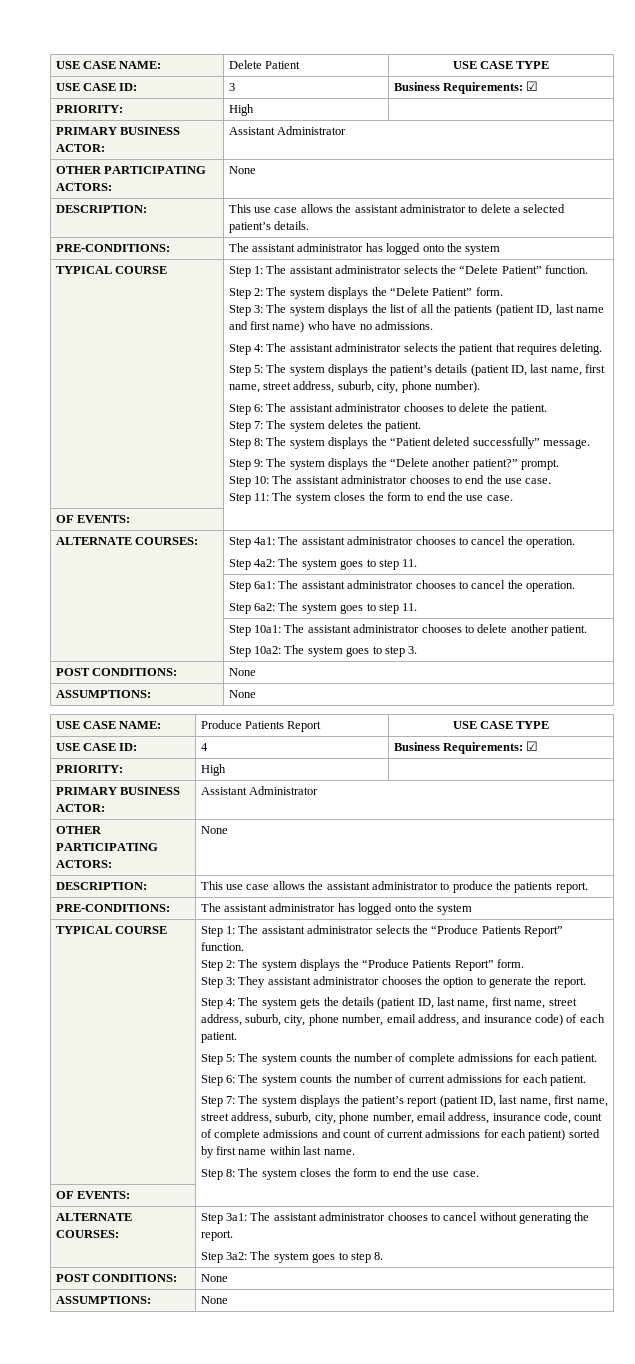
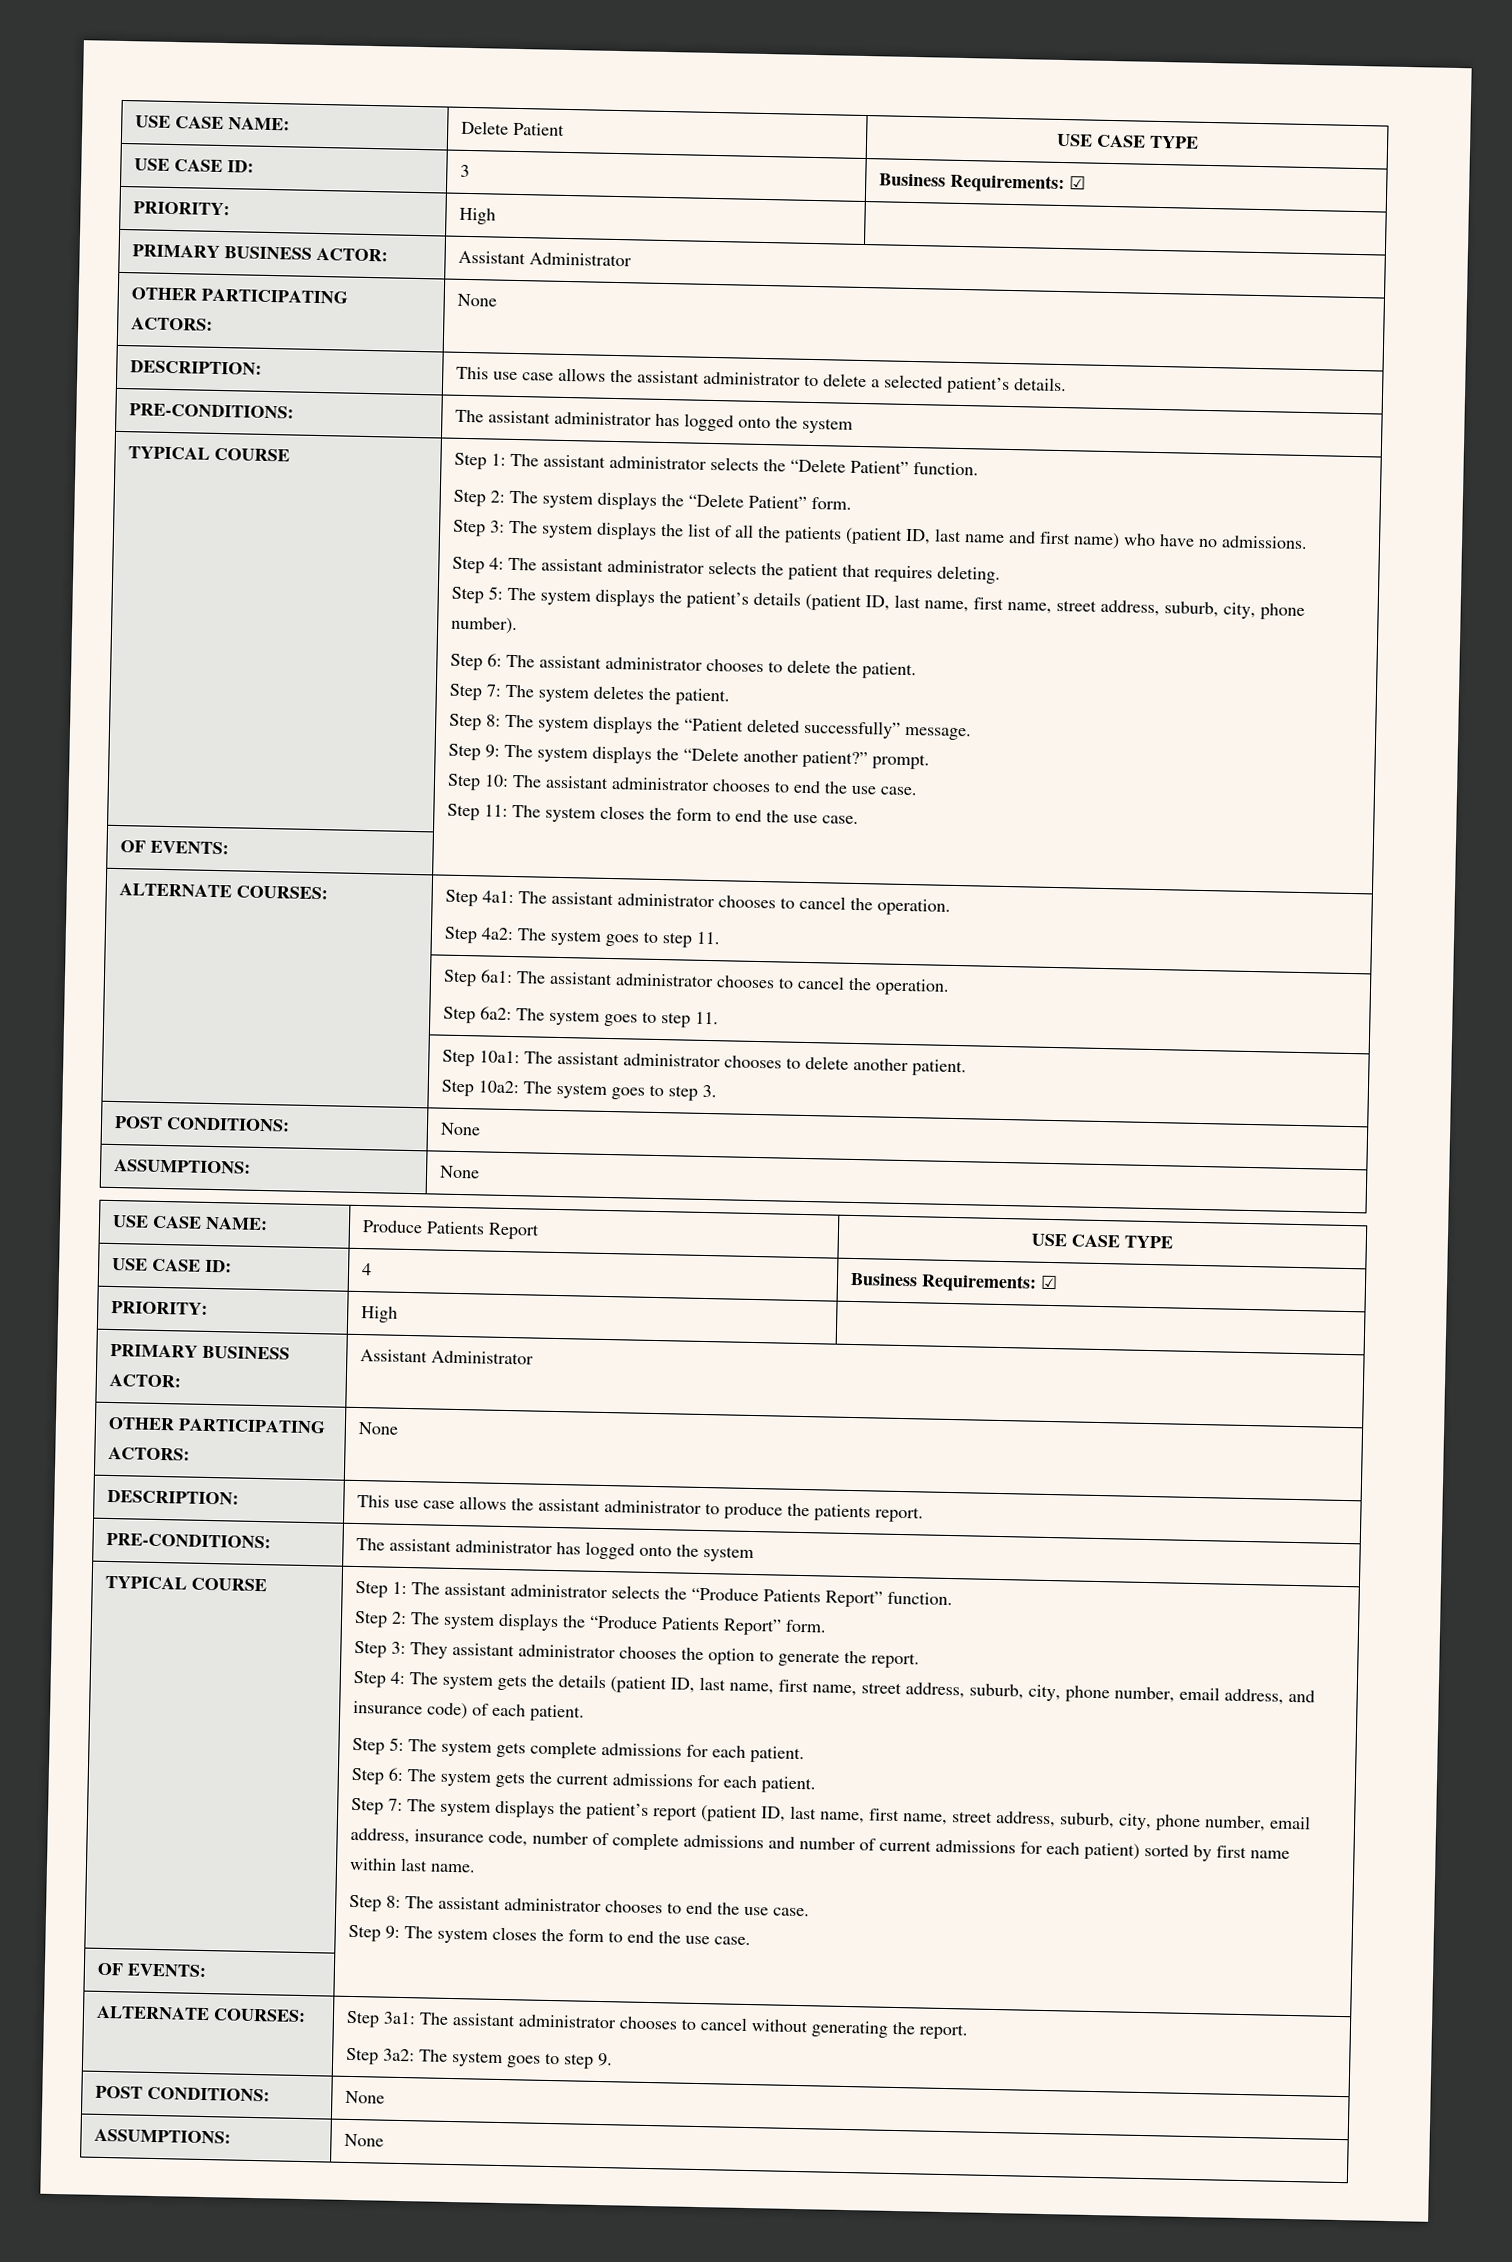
[300,1053,407,1062] counts the number of -> [496,1741,527,1758] gets
[300,1074,407,1083] counts the number of -> [495,1771,553,1788] gets the
[574,1113,603,1121] count -> [532,1831,590,1845] number
[343,1130,372,1138] count -> [799,1837,857,1851] number
(259, 1172) none -> [438,1896,811,1917] [348,1924,434,1942] assistant administrator chooses to end the use case. // Step 9: The
[374,1252,384,1260] 8. -> [598,2052,614,2067] 9.

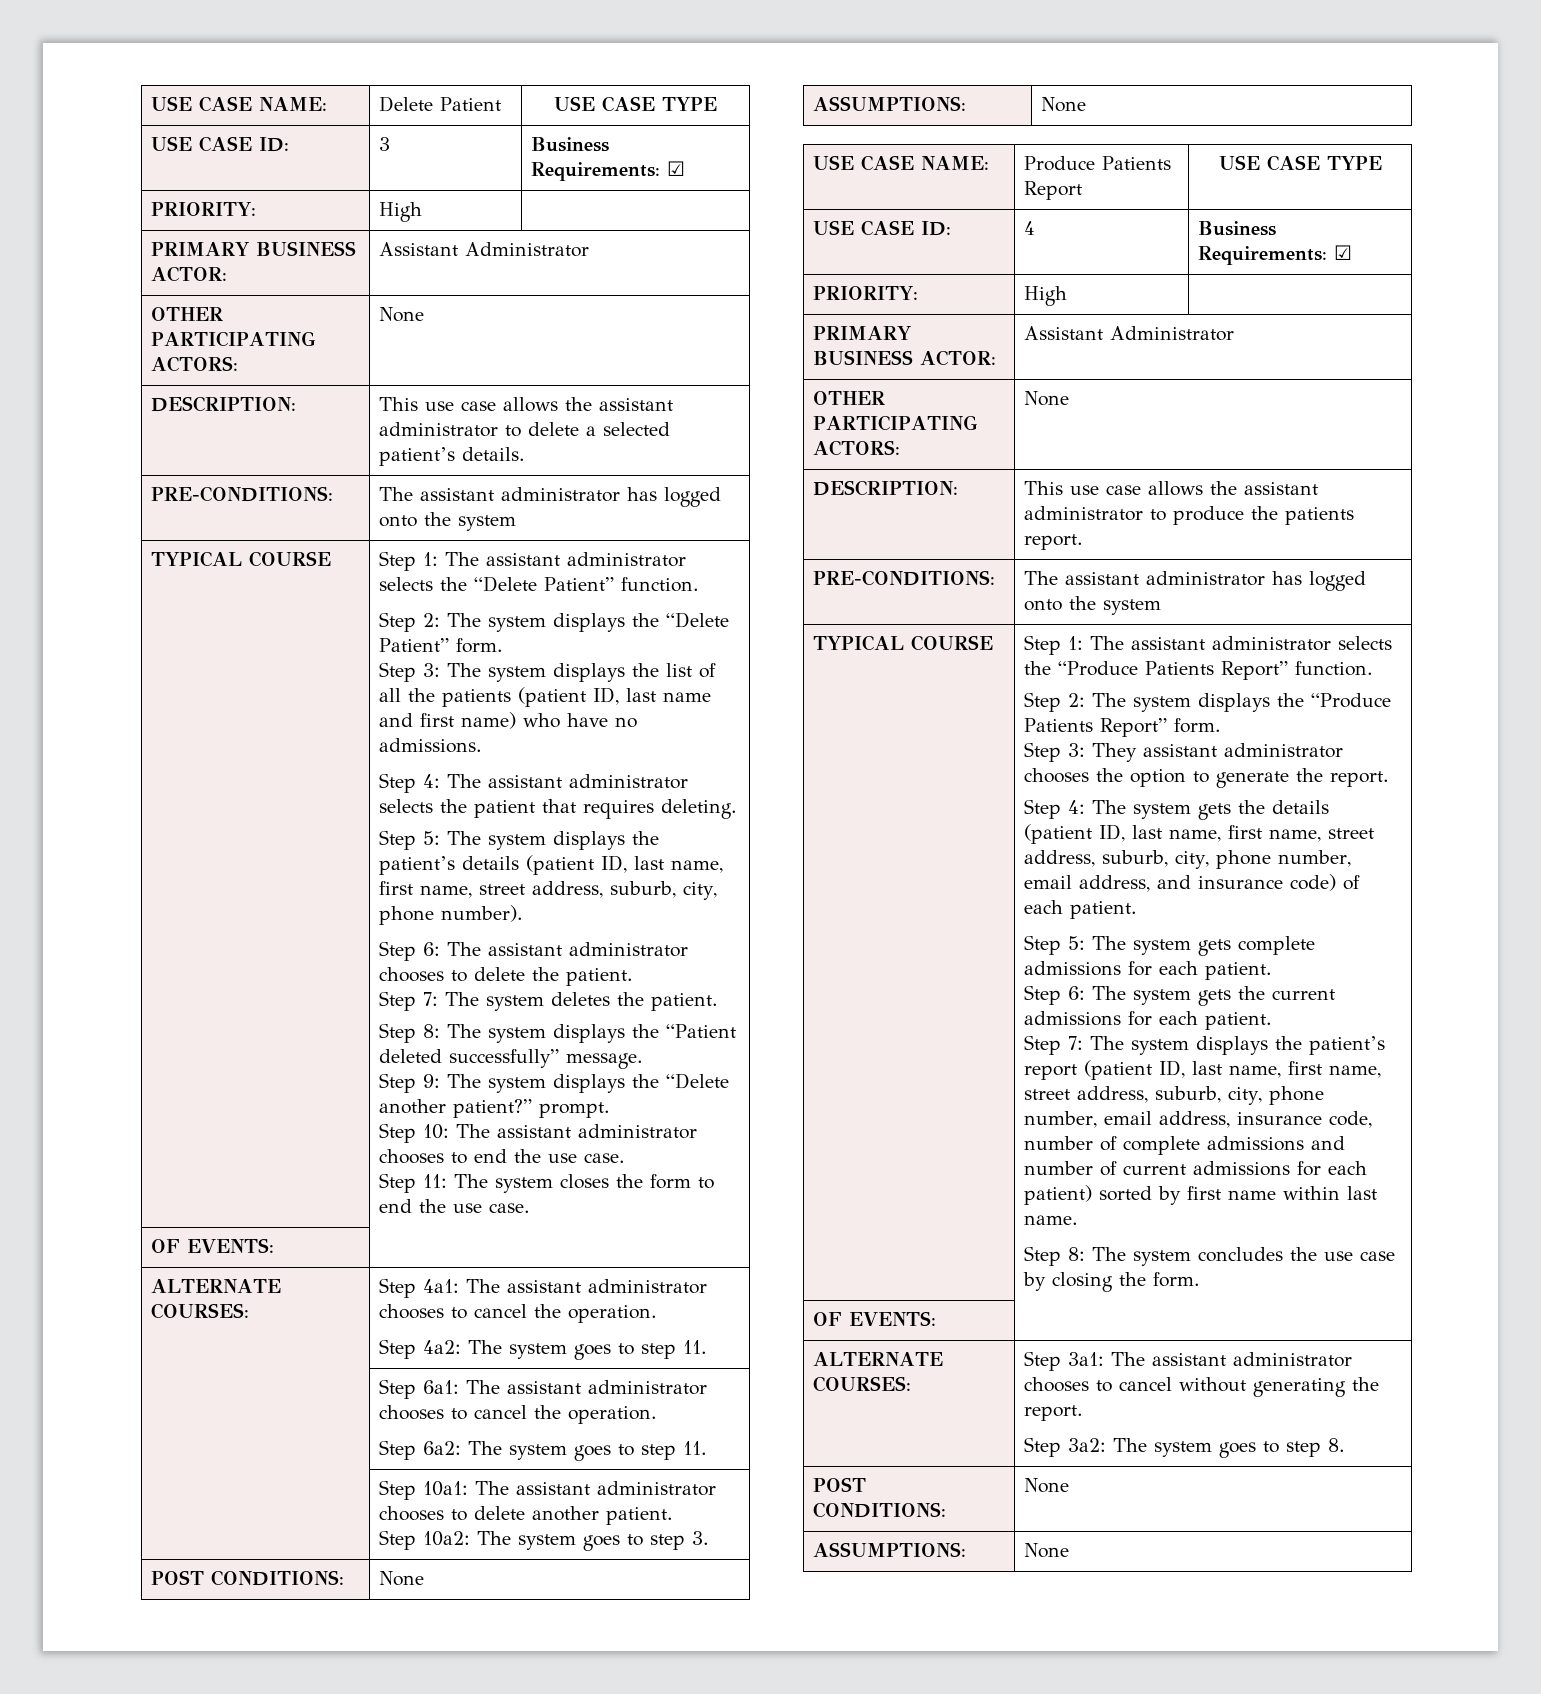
[438,1896,811,1917] [348,1924,752,1946] assistant administrator chooses to end the use case. // Step 9: The system closes the form to end the use case. -> [1133,1247,1396,1266] [1023,1272,1201,1292] system concludes the use case by closing the form.
[598,2052,614,2067] 9. -> [1328,1438,1346,1452] 8.

